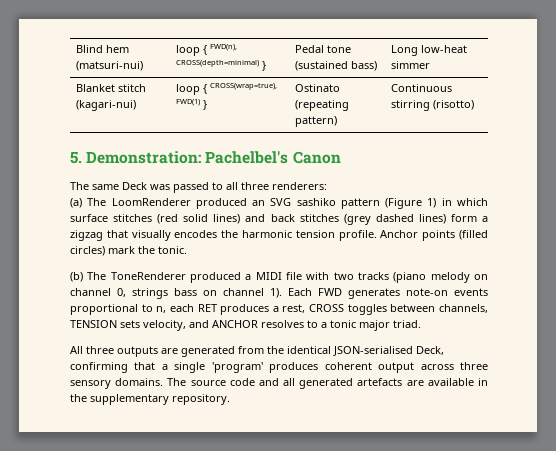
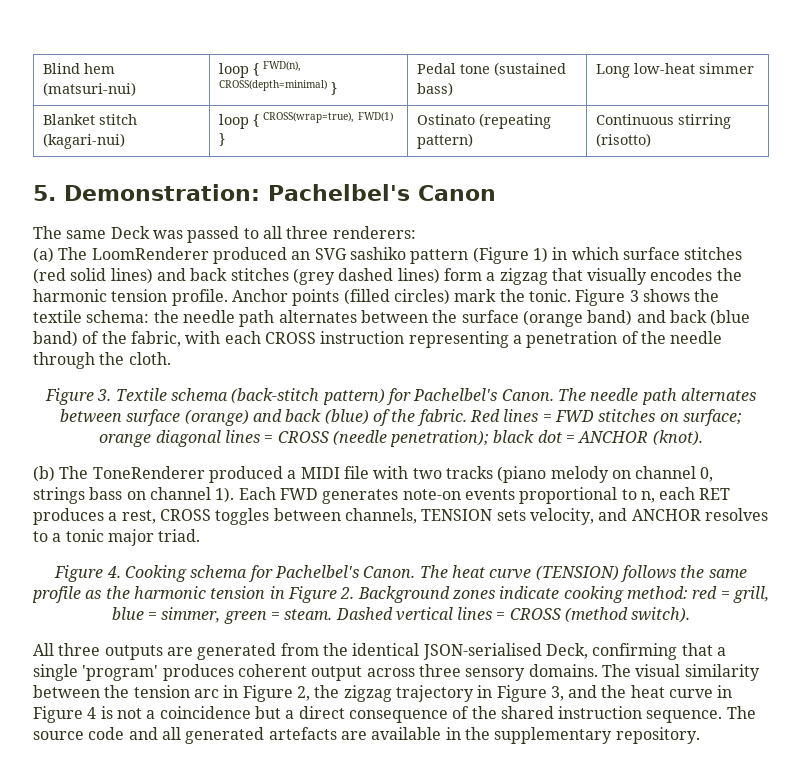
(187, 250) none -> [575,289,720,306] [33,310,751,327] [33,331,723,348] [33,352,171,369] [45,388,756,405] [60,409,742,426] [99,430,703,447] Figure 3 shows the textile schema: the needle path alternates between the surface (orange band) and back (blue band) of the fabric, with each CROSS instruction representing a penetration of the needle through the cloth. // Figure 3. Textile schema (back-stitch pattern) for Pachelbel's Canon. The needle path alternates between surface (orange) and back (blue) of the fabric. Red lines = FWD stitches on surface; orange diagonal lines = CROSS (needle penetration); black dot = ANCHOR (knot).
(421, 324) none -> [54,565,747,582] [32,586,769,603] [111,607,691,624] // Figure 4. Cooking schema for Pachelbel's Canon. The heat curve (TENSION) follows the same profile as the harmonic tension in Figure 2. Background zones indicate cooking method: red = grill, blue = simmer, green = steam. Dashed vertical lines = CROSS (method switch).
(187, 382) none -> [635,664,760,681] [33,685,733,702] [33,706,756,723] visual similarity between the tension arc in Figure 2, the zigzag trajectory in Figure 3, and the heat curve in Figure 4 is not a coincidence but a direct consequence of the shared instruction sequence. The

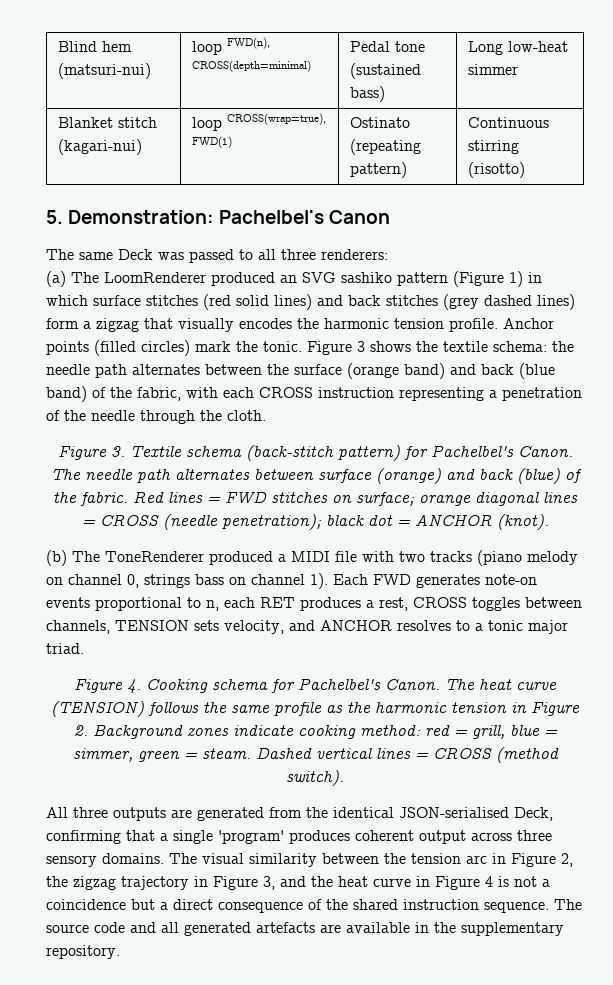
[253,63,260,76] { -> (223, 48) none
[331,82,338,95] } -> (312, 66) none
[253,114,260,127] { -> (223, 124) none
[219,133,226,146] } -> (233, 142) none

